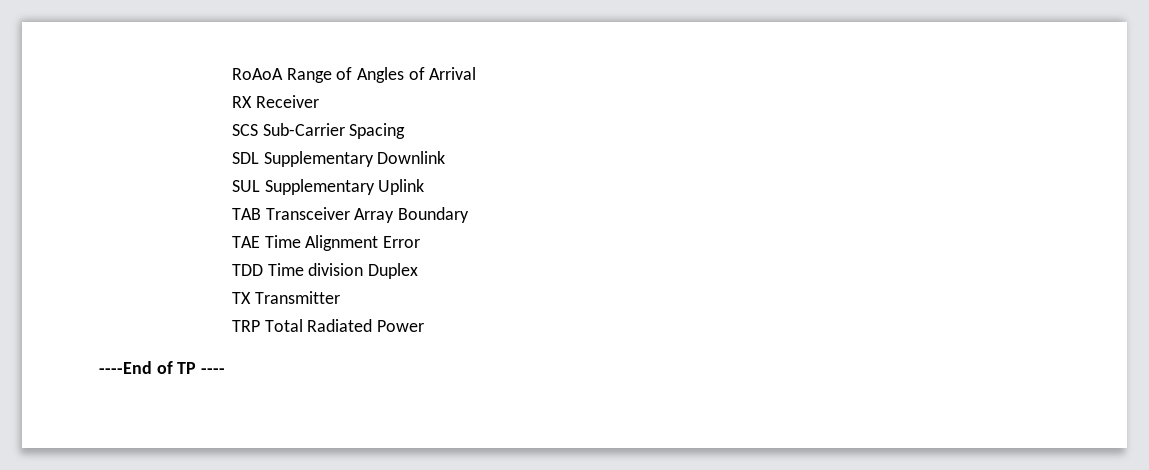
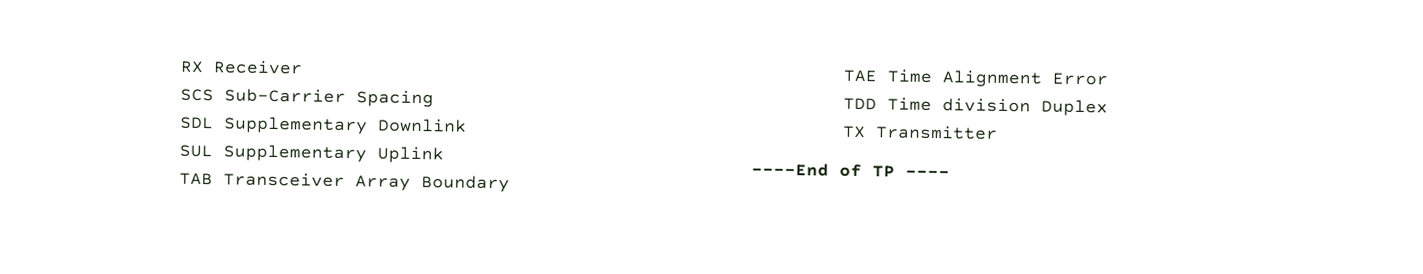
[231,67,477,83] RoAoA Range of Angles of Arrival // -> (179, 67) none
[231,319,425,332] // TRP Total Radiated Power -> (998, 132) none

